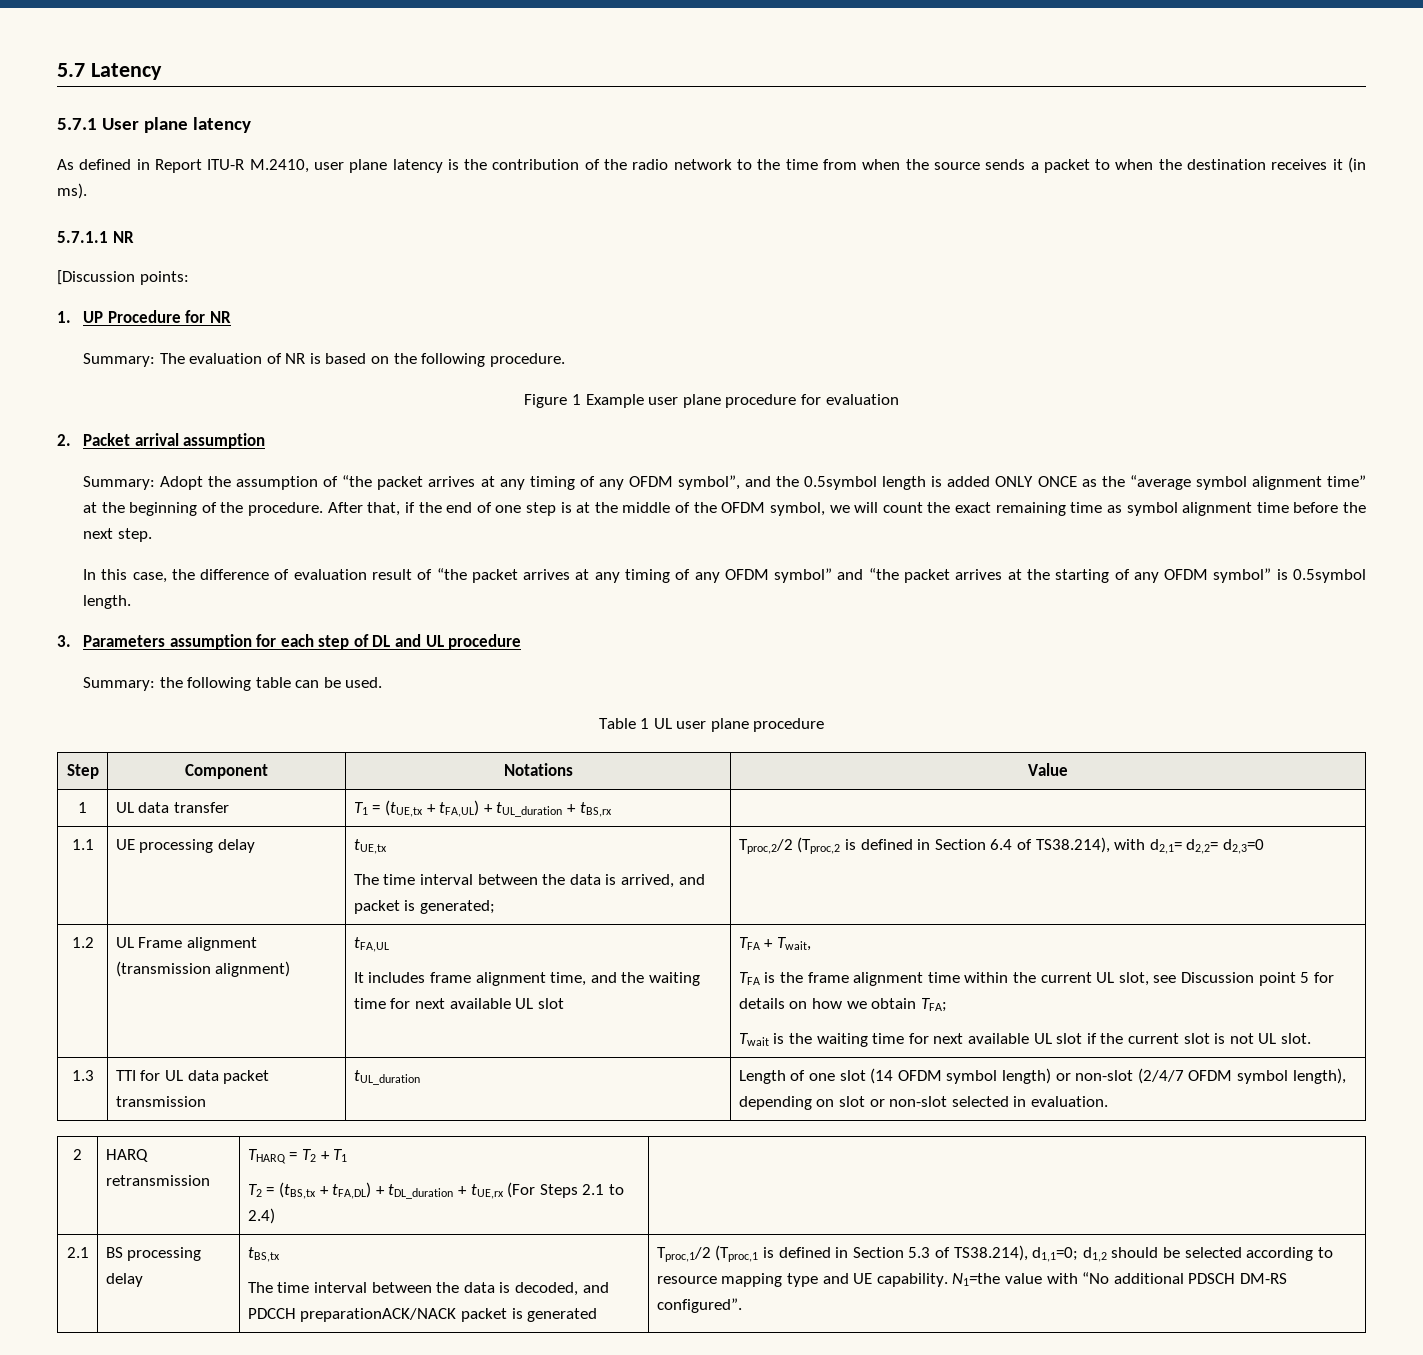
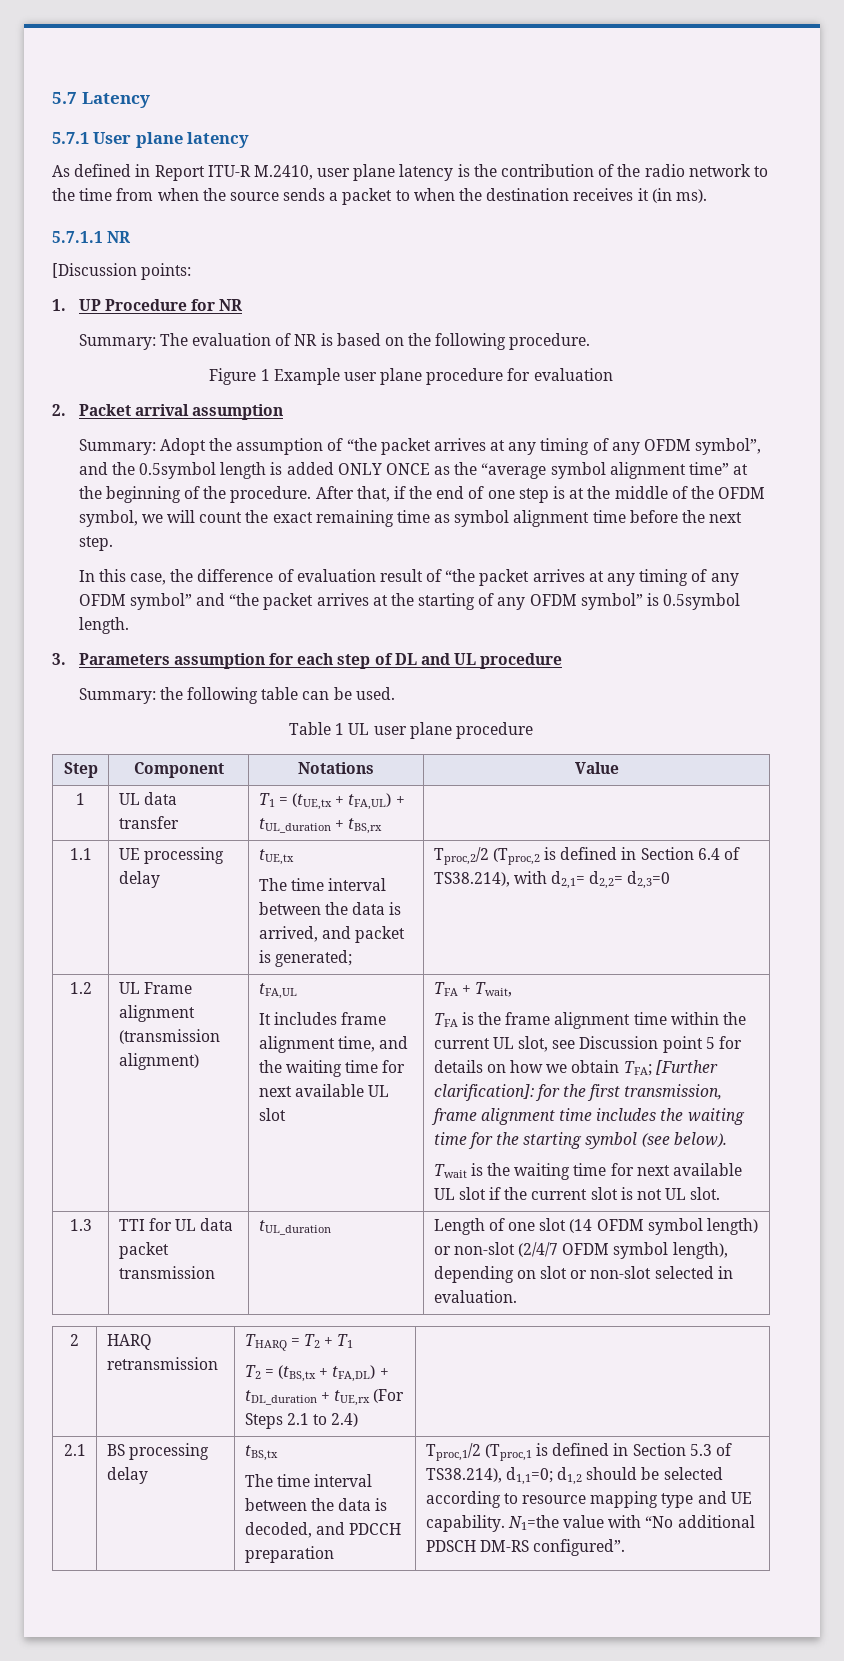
(947, 1005) none -> [655,1060,718,1075] [433,1084,723,1101] [430,1108,745,1125] [433,1132,727,1149] [Further clarification]: for the first transmission, frame alignment time includes the waiting time for the starting symbol (see below).
[300,1308,598,1322] preparationACK/NACK packet is generated -> [244,1546,334,1563] preparation

